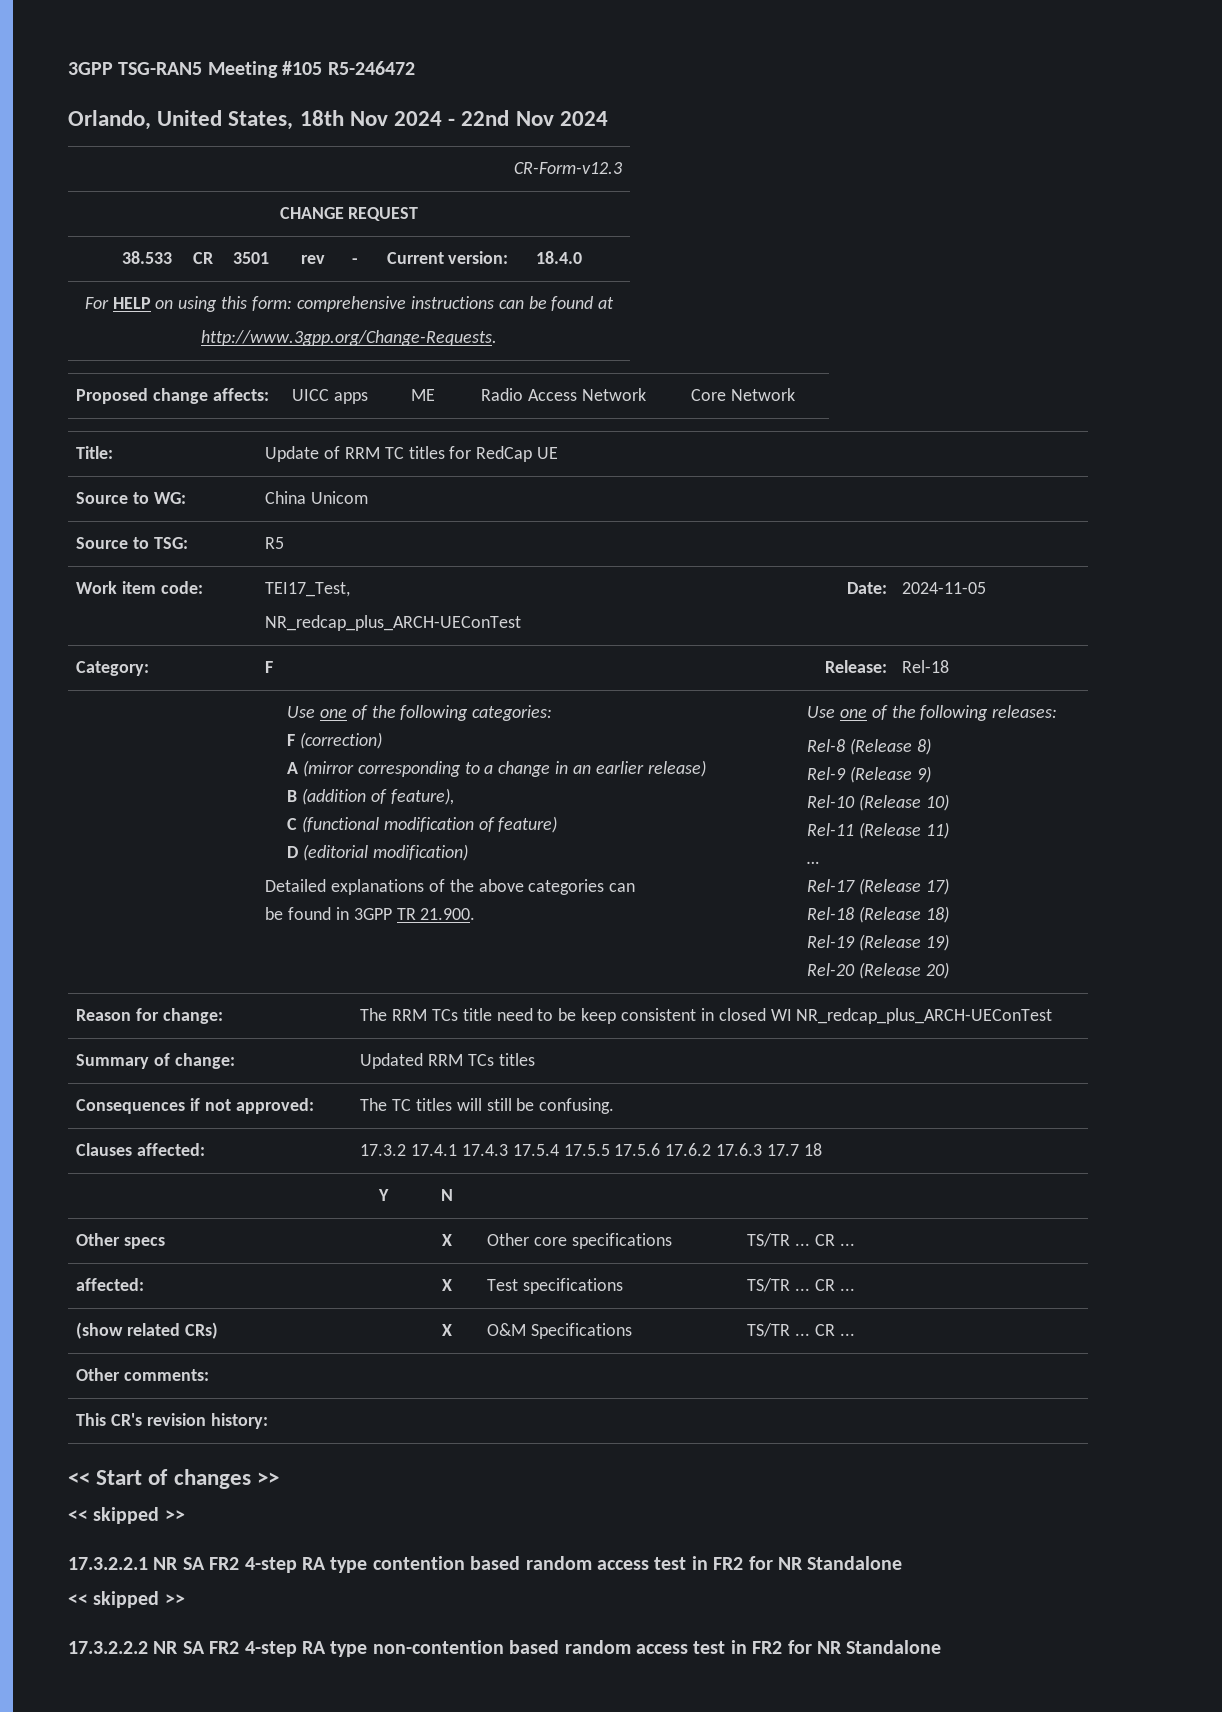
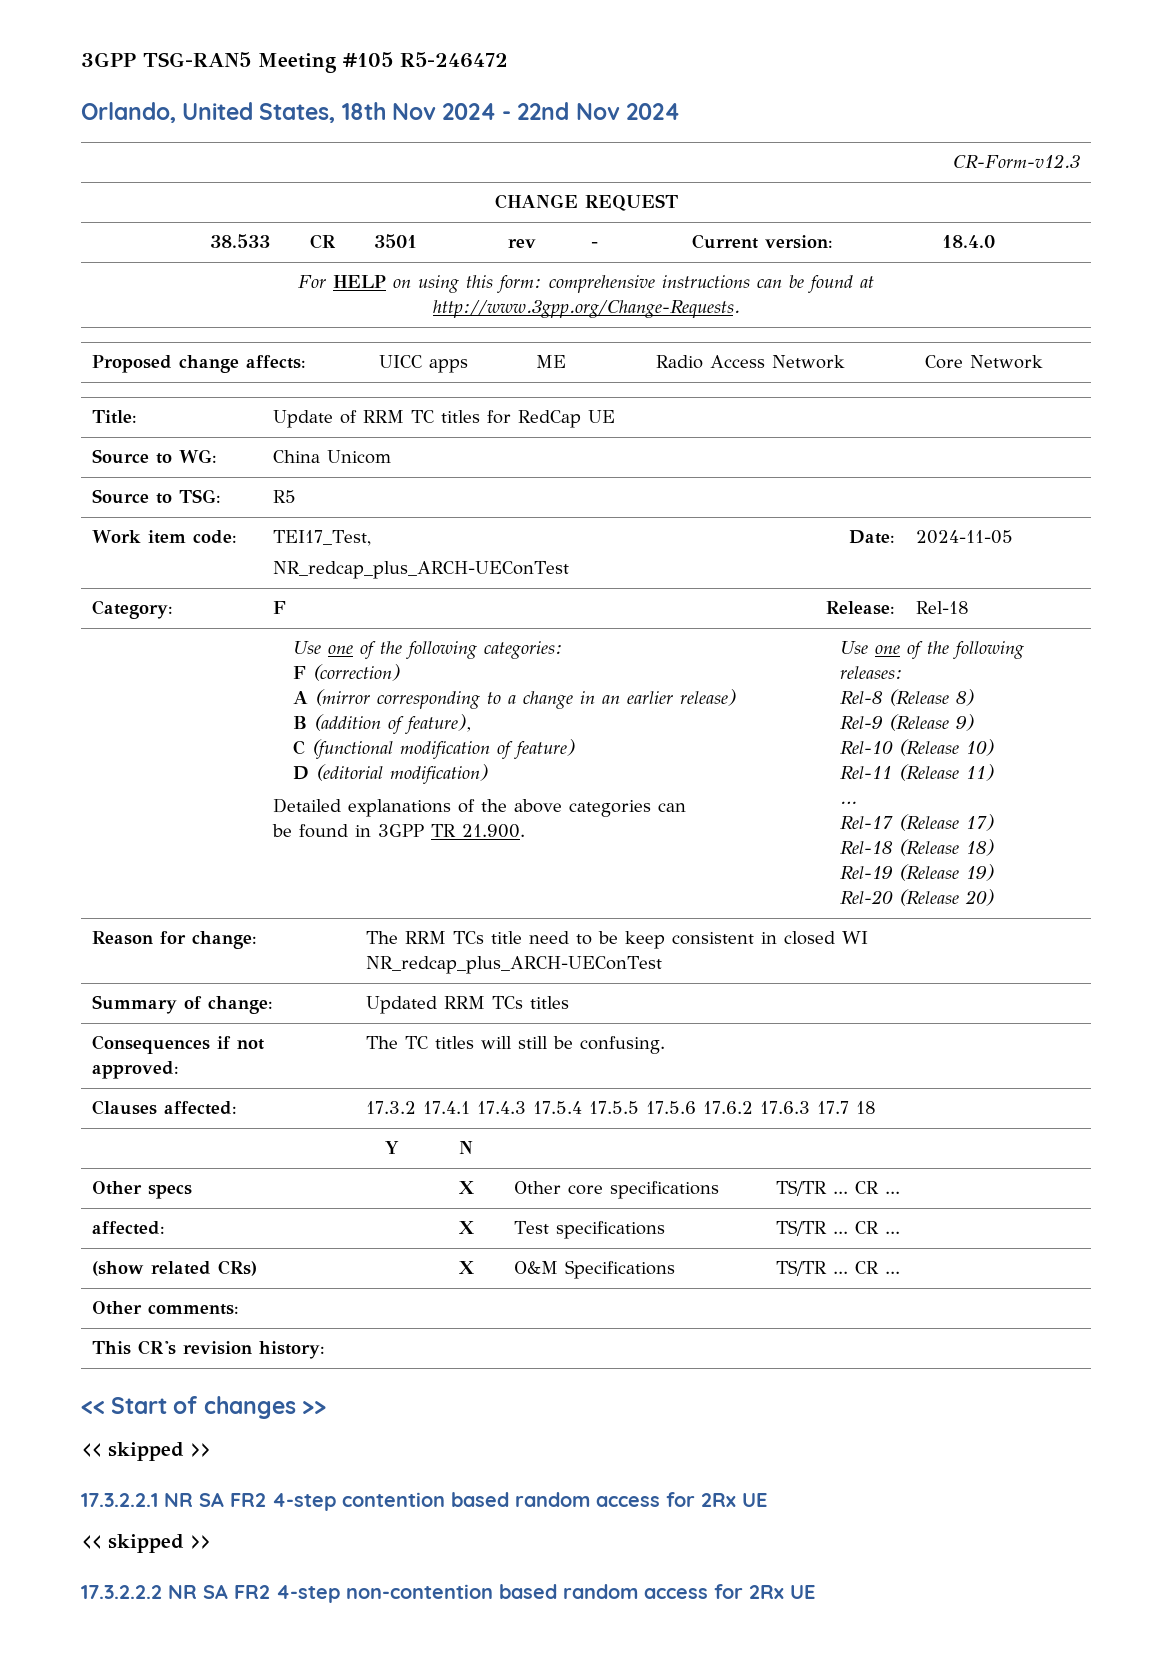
[302,1557,368,1573] RA type -> (336, 1502) none
[654,1556,903,1570] test in FR2 for NR Standalone -> [666,1492,767,1507] for 2Rx UE
[302,1641,368,1657] RA type -> (340, 1594) none
[693,1640,942,1654] test in FR2 for NR Standalone -> [714,1584,815,1599] for 2Rx UE

